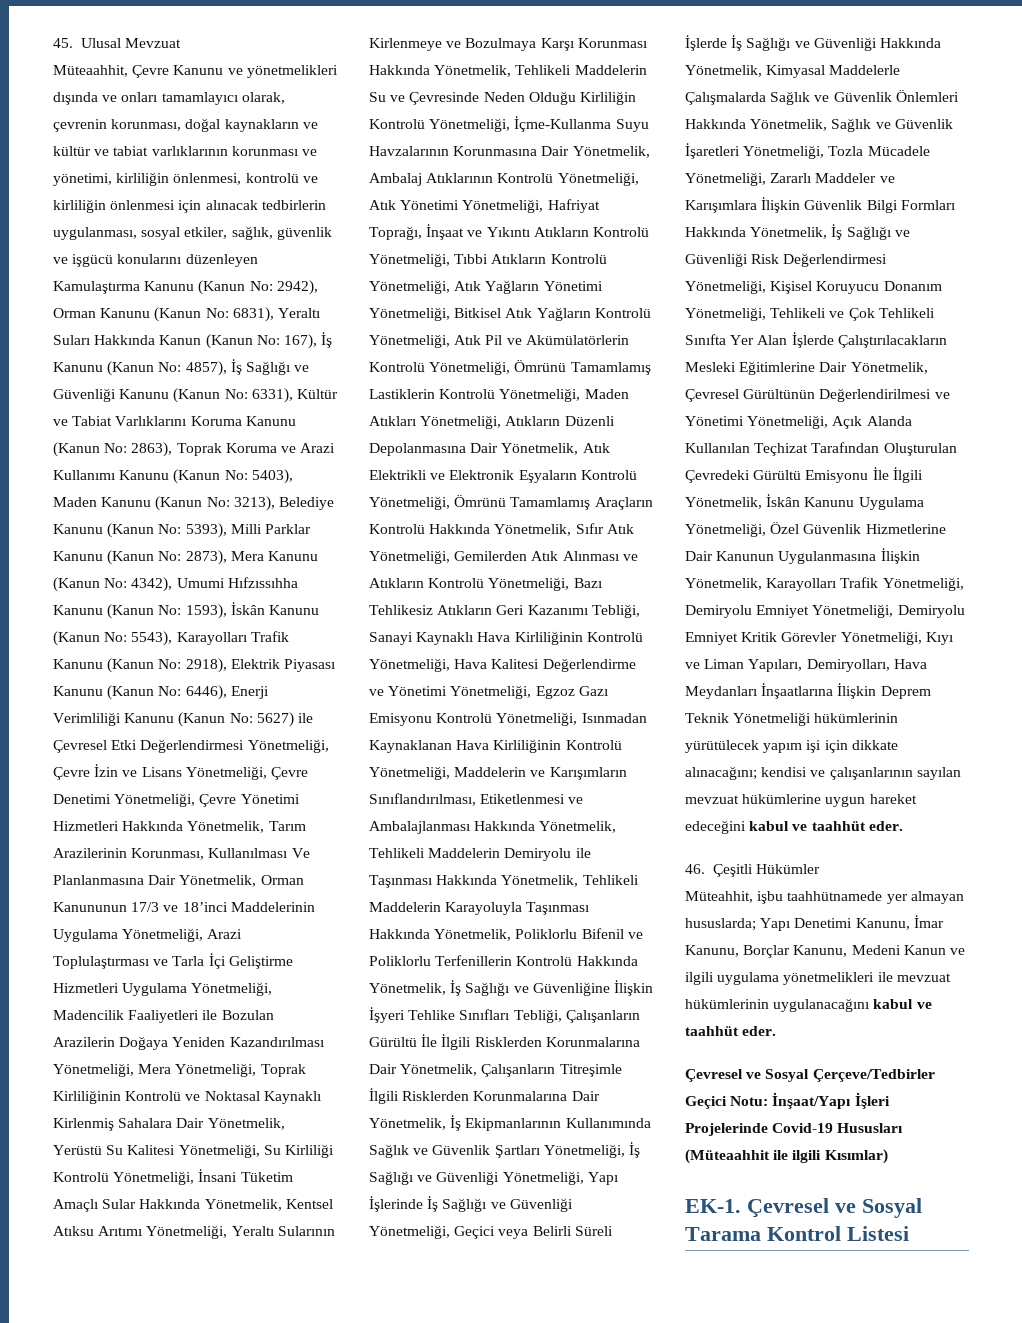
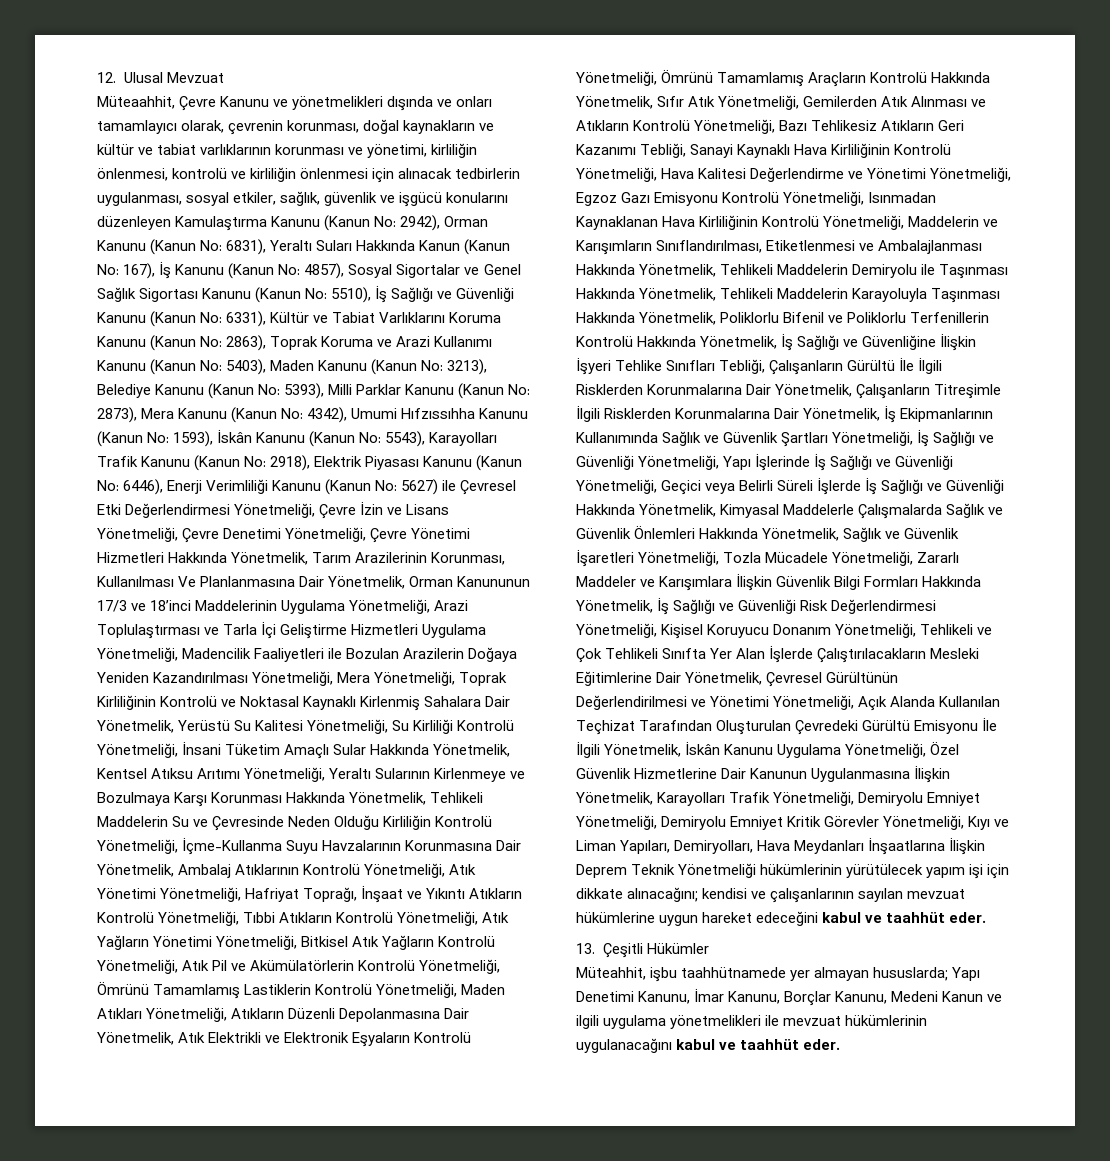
[53,38,73,48] 45. -> [97,72,116,83] 12.
(227, 368) none -> [348,264,521,278] [97,287,372,303] Sosyal Sigortalar ve Genel Sağlık Sigortası Kanunu (Kanun No: 5510),
[685,864,705,874] 46. -> [576,943,595,954] 13.
[685,1069,935,1082] [685,1092,890,1109] [685,1123,904,1136] [685,1149,888,1164] [685,1198,922,1218] [685,1226,909,1241] // Çevresel ve Sosyal Çerçeve/Tedbirler Geçici Notu: İnşaat/Yapı İşleri Projelerinde Covid-19 Hususları (Müteaahhit ile ilgili Kısımlar) // EK-1. Çevresel ve Sosyal Tarama Kontrol Listesi -> (841, 1044) none

